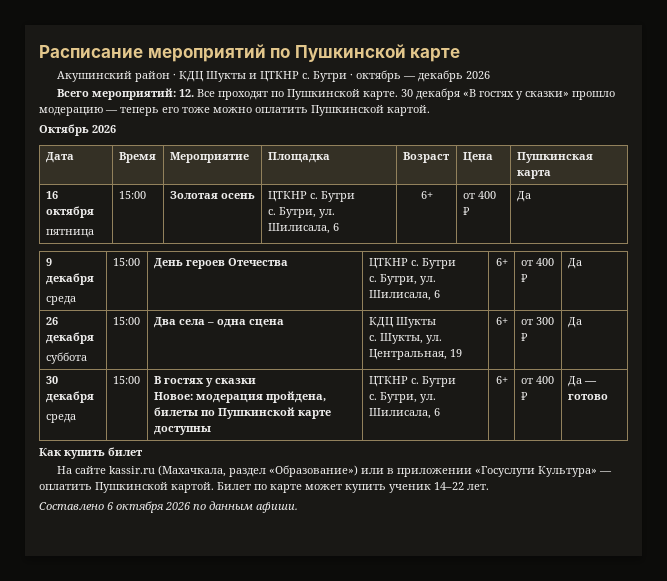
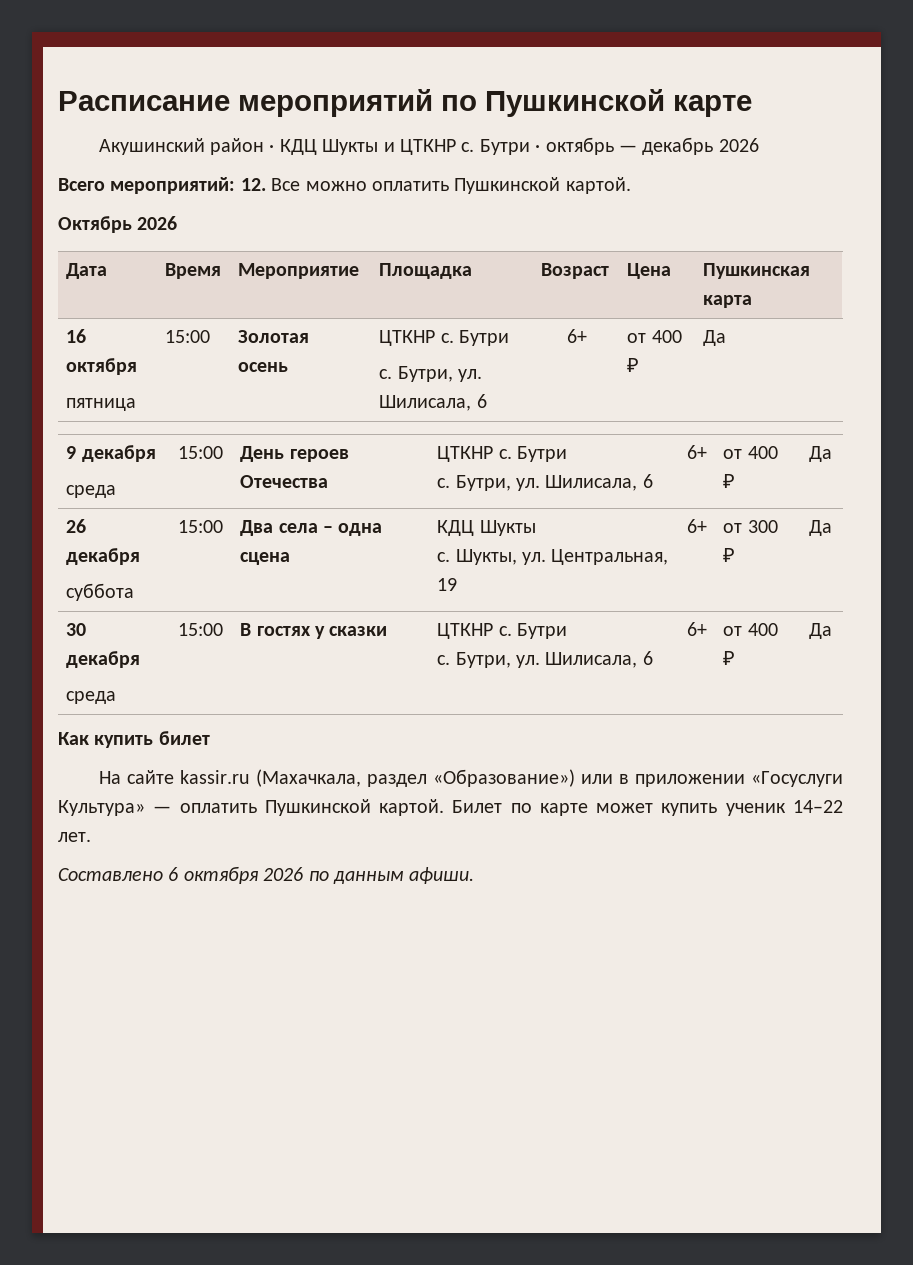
[217,88,615,100] [39,107,210,116] проходят по Пушкинской карте. 30 декабря «В гостях у сказки» прошло модерацию — теперь его тоже -> (301, 184) none
[153,391,326,403] [153,407,331,419] [153,426,211,435] // Новое: модерация пройдена, билеты по Пушкинской карте доступны -> (388, 631) none
[583,381,597,384] [567,394,608,400] — готово -> (833, 631) none

